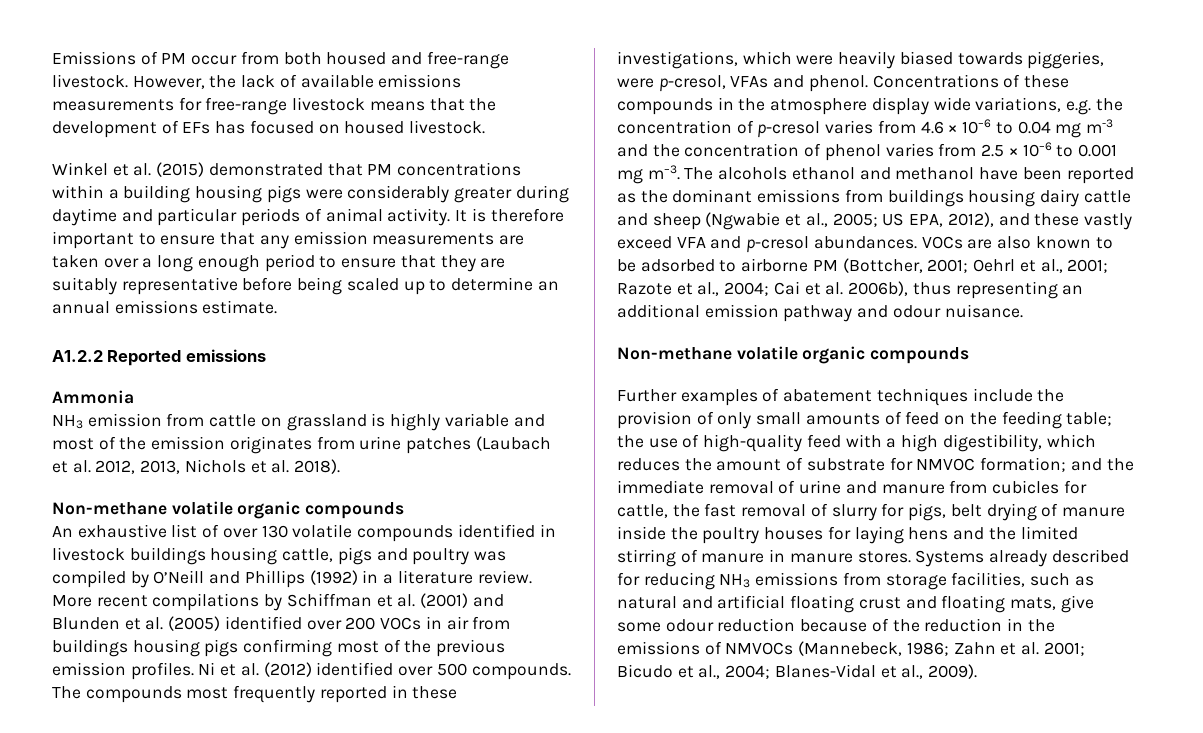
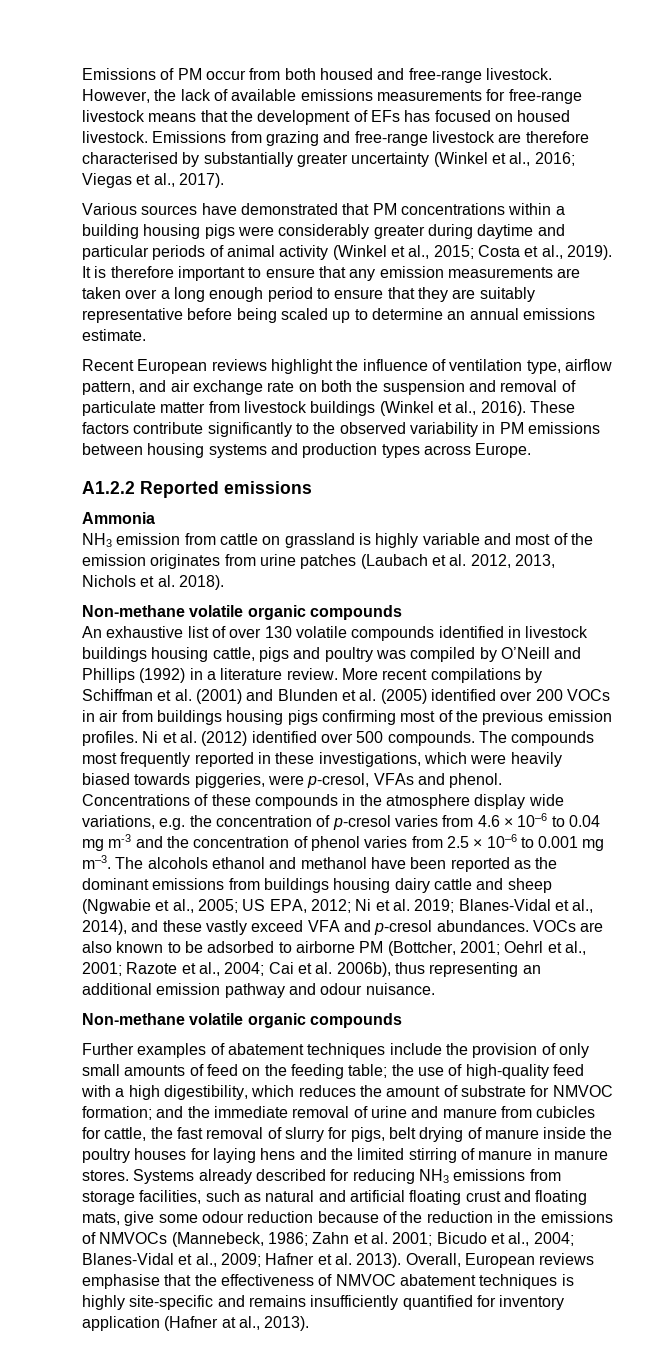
[52,162,205,177] // Winkel et al. (2015) -> [152,131,589,146] [82,152,575,167] [82,173,224,188] [82,203,237,215] Emissions from grazing and free-range livestock are therefore characterised by substantially greater uncertainty (Winkel et al., 2016; Viegas et al., 2017). // Various sources have
[387,208,451,226] activity. -> [279,245,612,260] activity (Winkel et al., 2015; Costa et al., 2019).
(278, 307) none -> [82,359,612,374] [82,380,576,395] [82,401,575,416] [82,422,600,437] [82,443,532,458] // Recent European reviews highlight the influence of ventilation type, airflow pattern, and air exchange rate on both the suspension and removal of particulate matter from livestock buildings (Winkel et al., 2016). These factors contribute significantly to the observed variability in PM emissions between housing systems and production types across Europe.
[947,212,994,227] 2012), -> [310,899,594,913] [82,920,127,935] 2012; Ni et al. 2019; Blanes-Vidal et al., 2014),
[928,664,978,679] 2009). -> [220,1253,595,1268] [82,1274,574,1289] [82,1295,565,1310] [82,1316,310,1331] 2009; Hafner et al. 2013). Overall, European reviews emphasise that the effectiveness of NMVOC abatement techniques is highly site-specific and remains insufficiently quantified for inventory application (Hafner at al., 2013).

